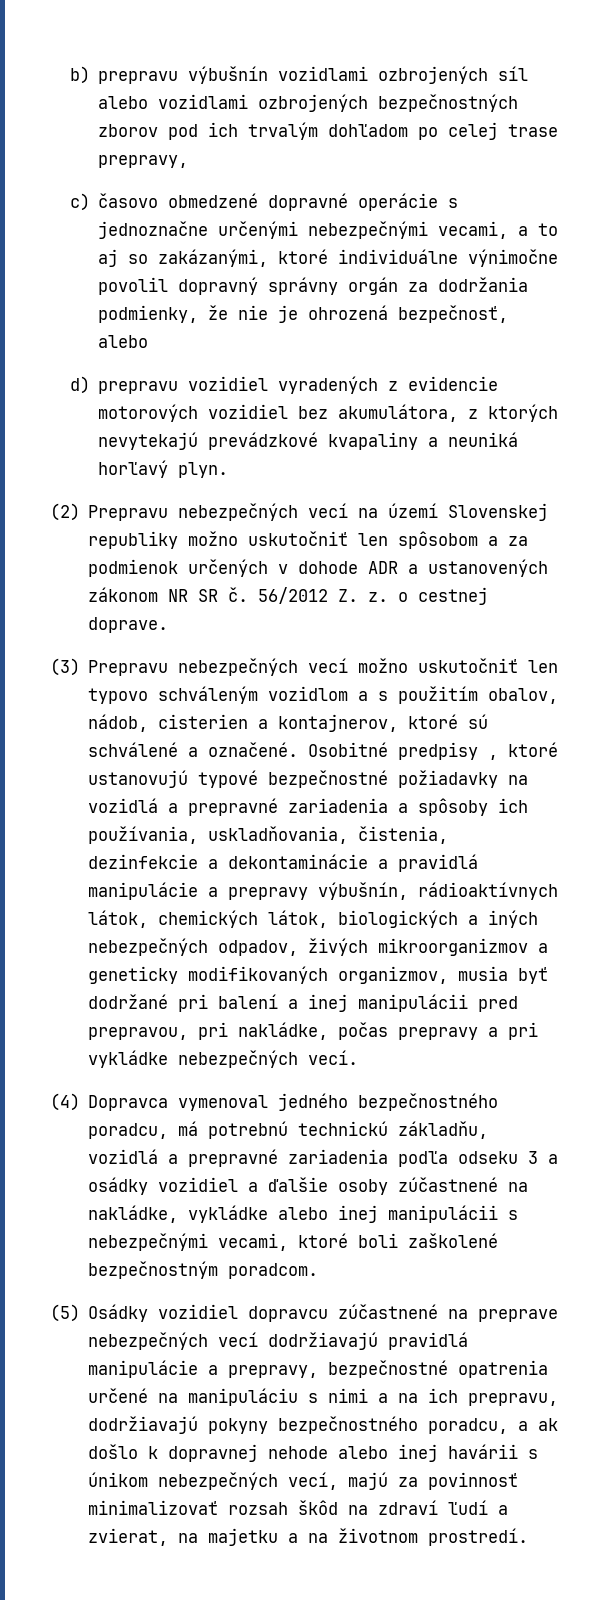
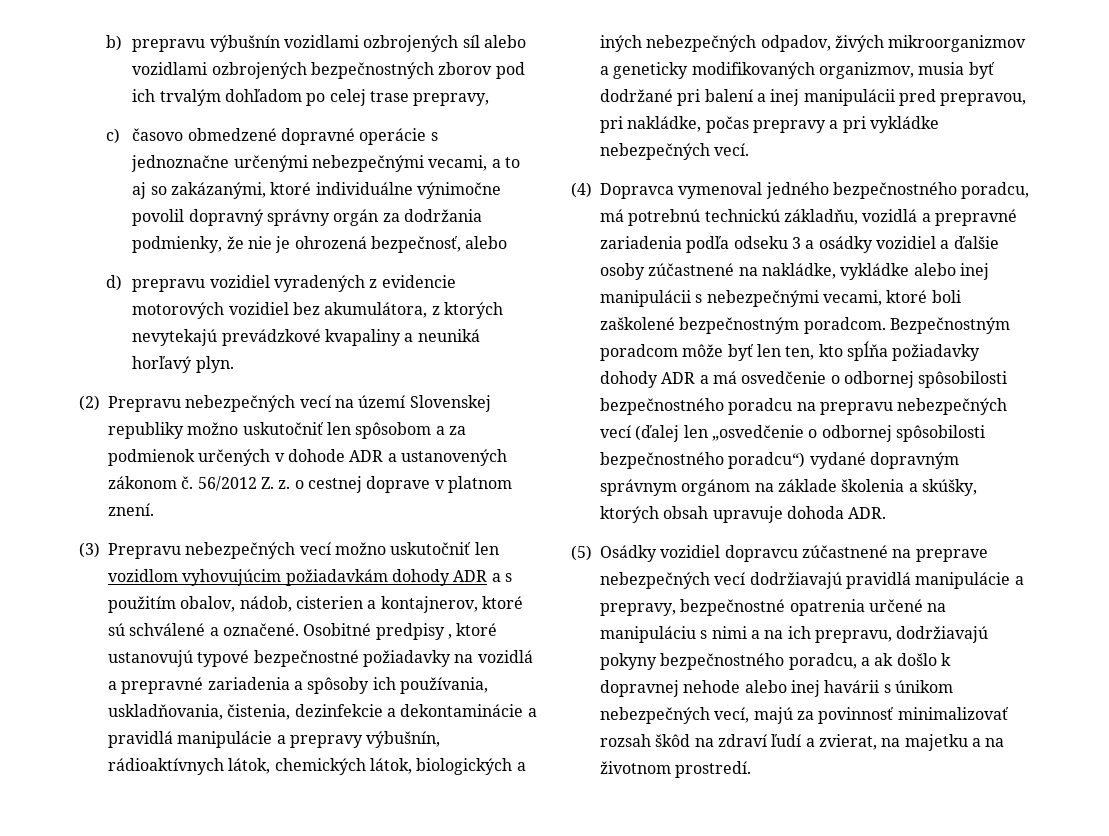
[168,589,219,602] NR SR -> (177, 482) none
[88,617,169,633] doprave. -> [366,476,512,493] [108,503,154,516] doprave v platnom znení.
[88,686,349,704] typovo schváleným vozidlom -> [108,569,488,586] vozidlom vyhovujúcim požiadavkám dohody ADR
(319, 1271) none -> [889,317,1010,334] [600,341,981,361] [600,371,1008,388] [600,398,1008,415] [600,425,985,442] [600,452,959,469] [600,479,977,496] [600,506,887,523] Bezpečnostným poradcom môže byť len ten, kto spĺňa požiadavky dohody ADR a má osvedčenie o odbornej spôsobilosti bezpečnostného poradcu na prepravu nebezpečných vecí (ďalej len „osvedčenie o odbornej spôsobilosti bezpečnostného poradcu“) vydané dopravným správnym orgánom na základe školenia a skúšky, ktorých obsah upravuje dohoda ADR.

